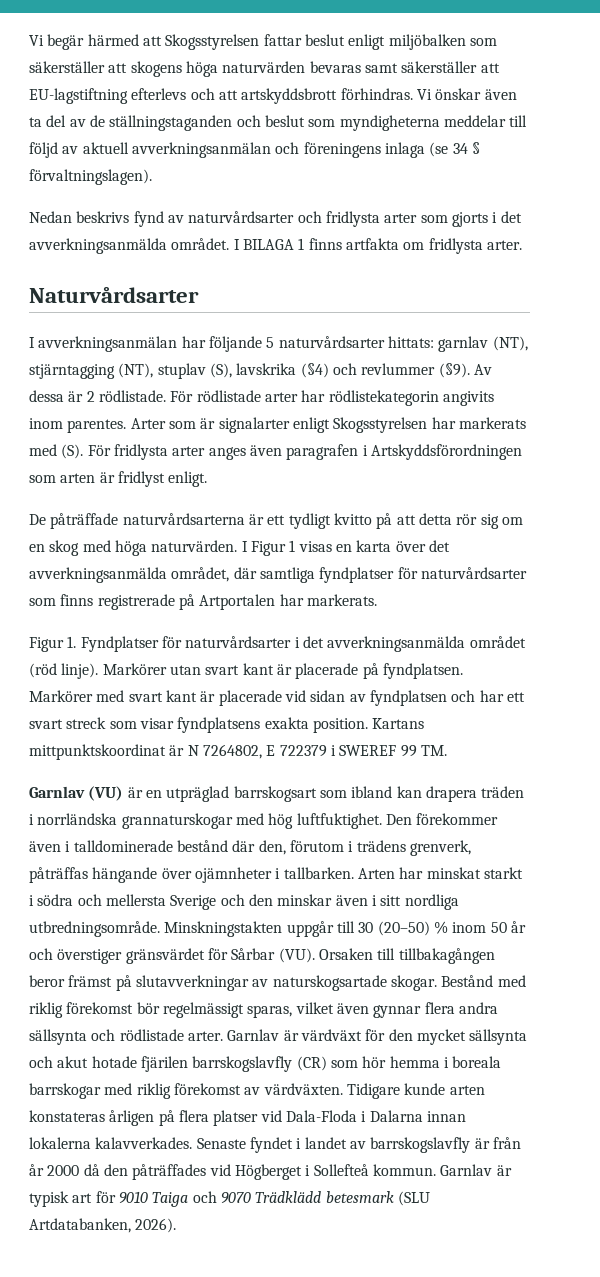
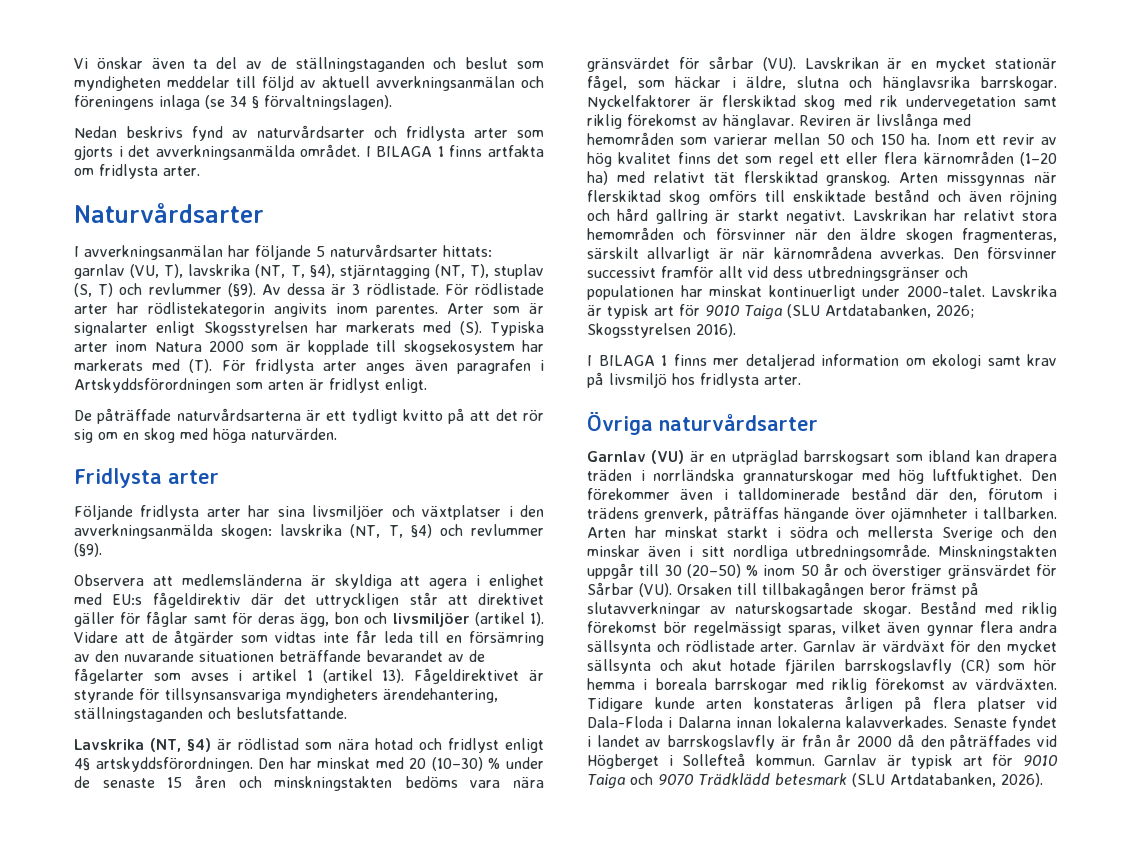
[29,34,497,50] [29,61,500,77] [29,88,432,104] Vi begär härmed att Skogsstyrelsen fattar beslut enligt miljöbalken som säkerställer att skogens höga naturvärden bevaras samt säkerställer att EU-lagstiftning efterlevs och att artskyddsbrott förhindras. Vi -> [74,58,88,69] Vi
[339,115,440,131] myndigheterna -> [74,76,161,91] myndigheten
[492,336,528,351] [29,363,329,379] (NT), stjärntagging (NT), stuplav (S), lavskrika (§4) -> [130,264,544,279] [74,283,114,297] (VU, T), lavskrika (NT, T, §4), stjärntagging (NT, T), stuplav (S, T)
[86,391,95,402] 2 -> [352,284,361,295] 3
(84, 451) none -> [490,321,545,336] [74,340,544,355] [74,359,213,373] Typiska arter inom Natura 2000 som är kopplade till skogsekosystem har markerats med (T).
[418,513,452,525] detta -> [495,409,518,421] det
[241,540,450,556] [29,567,527,583] [29,594,377,610] [29,636,526,652] [29,663,463,679] [29,690,525,706] [29,717,425,733] [29,744,447,760] I Figur 1 visas en karta över det avverkningsanmälda området, där samtliga fyndplatser för naturvårdsarter som finns registrerade på Artportalen har markerats. // Figur 1. Fyndplatser för naturvårdsarter i det avverkningsanmälda området (röd linje). Markörer utan svart kant är placerade på fyndplatsen. Markörer med svart kant är placerade vid sidan av fyndplatsen och har ett svart streck som visar fyndplatsens exakta position. Kartans mittpunktskoordinat är N 7264802, E 722379 i SWEREF 99 TM. -> [74,468,219,488] [74,505,545,520] [74,524,545,539] [74,543,102,557] [74,574,544,589] [74,592,544,608] [74,611,544,627] [74,630,544,646] [74,650,485,662] [74,668,544,684] [74,688,498,703] [74,707,347,722] [74,738,544,753] [74,757,544,772] [74,775,544,791] [587,56,1057,72] [587,75,1057,91] [587,95,1057,110] [587,113,971,129] [587,132,1057,145] [587,151,1057,167] [587,171,1057,186] [587,189,1057,205] [587,208,1057,224] [587,227,1057,243] [587,246,1057,262] [587,266,968,281] [587,285,1057,300] [587,304,974,320] [587,323,736,338] [587,354,1057,369] [587,372,801,388] [587,411,818,435] // Fridlysta arter // Följande fridlysta arter har sina livsmiljöer och växtplatser i den avverkningsanmälda skogen: lavskrika (NT, T, §4) och revlummer (§9). // Observera att medlemsländerna är skyldiga att agera i enlighet med EU:s fågeldirektiv där det uttryckligen står att direktivet gäller för fåglar samt för deras ägg, bon och livsmiljöer (artikel 1). Vidare att de åtgärder som vidtas inte får leda till en försämring av den nuvarande situationen beträffande bevarandet av de fågelarter som avses i artikel 1 (artikel 13). Fågeldirektivet är styrande för tillsynsansvariga myndigheters ärendehantering, ställningstaganden och beslutsfattande. // Lavskrika (NT, §4) är rödlistad som nära hotad och fridlyst enligt 4§ artskyddsförordningen. Den har minskat med 20 (10–30) % under de senaste 15 åren och minskningstakten bedöms vara nära gränsvärdet för sårbar (VU). Lavskrikan är en mycket stationär fågel, som häckar i äldre, slutna och hänglavsrika barrskogar. Nyckelfaktorer är flerskiktad skog med rik undervegetation samt riklig förekomst av hänglavar. Reviren är livslånga med hemområden som varierar mellan 50 och 150 ha. Inom ett revir av hög kvalitet finns det som regel ett eller flera kärnområden (1–20 ha) med relativt tät flerskiktad granskog. Arten missgynnas när flerskiktad skog omförs till enskiktade bestånd och även röjning och hård gallring är starkt negativt. Lavskrikan har relativt stora hemområden och försvinner när den äldre skogen fragmenteras, särskilt allvarligt är när kärnområdena avverkas. Den försvinner successivt framför allt vid dess utbredningsgränser och populationen har minskat kontinuerligt under 2000-talet. Lavskrika är typisk art för 9010 Taiga (SLU Artdatabanken, 2026; Skogsstyrelsen 2016). // I BILAGA 1 finns mer detaljerad information om ekologi samt krav på livsmiljö hos fridlysta arter. // Övriga naturvårdsarter

